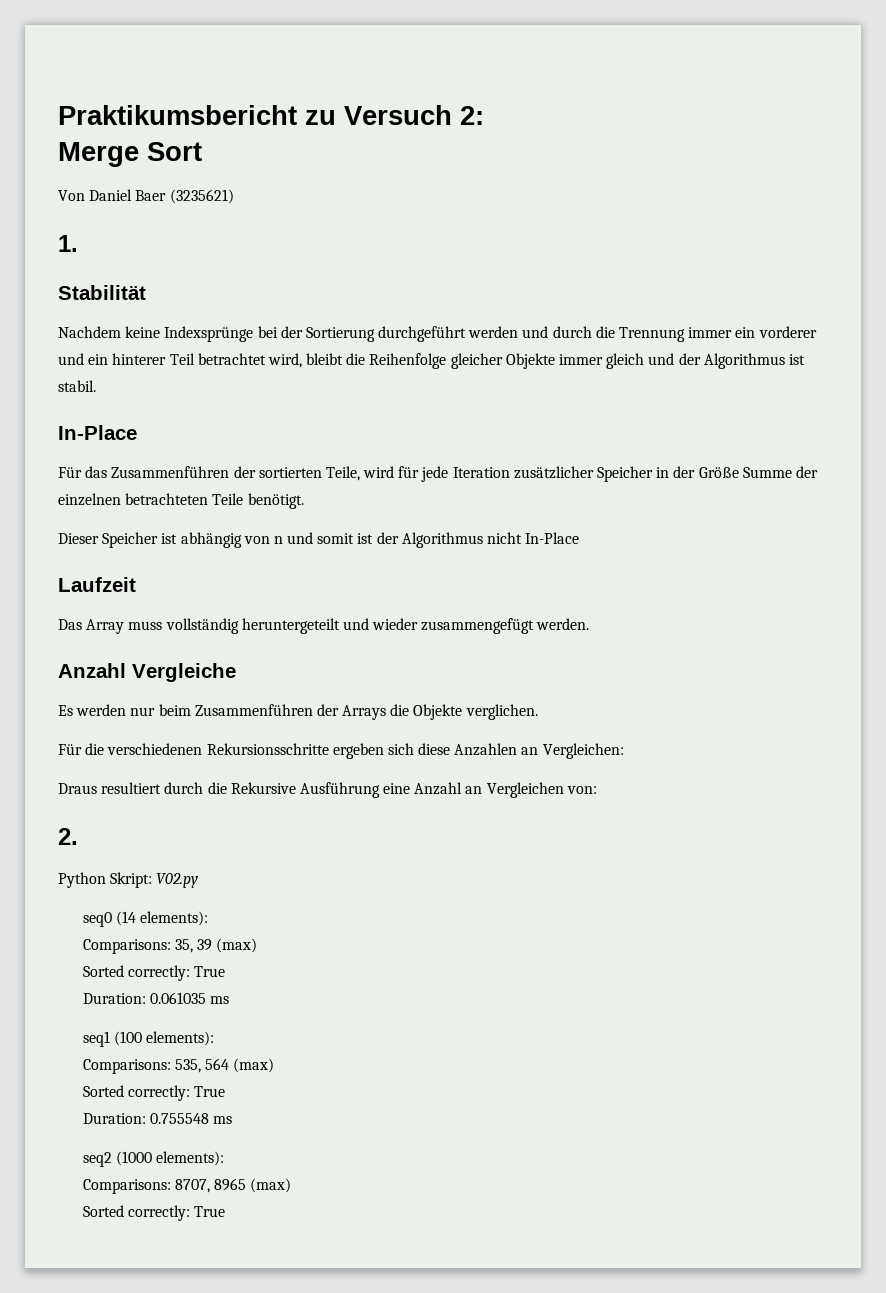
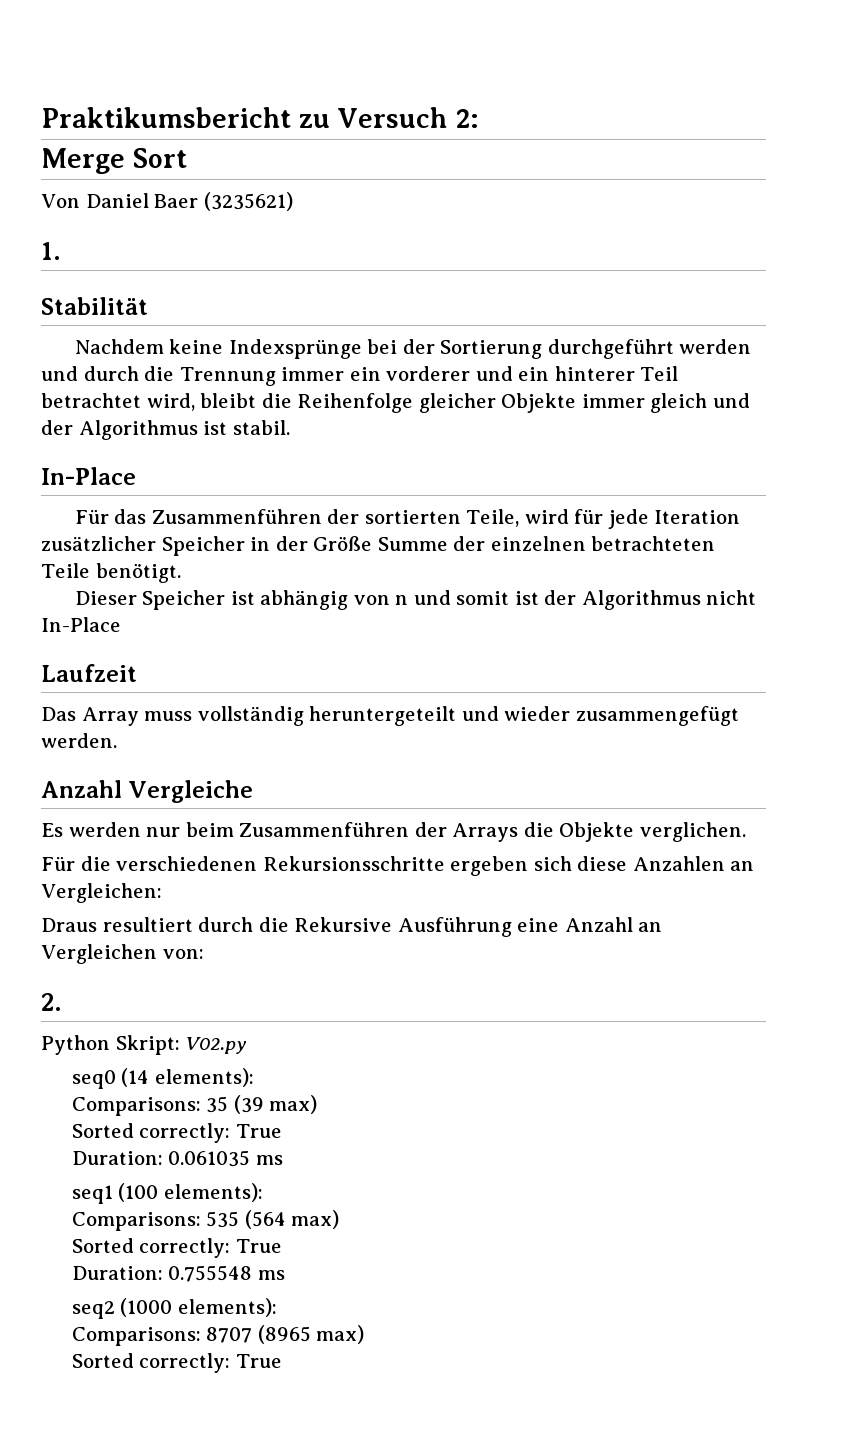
[175,938,258,953] 35, 39 (max) -> [206,1095,318,1114] 35 (39 max)
[175,1058,275,1073] 535, 564 (max) -> [206,1210,340,1229] 535 (564 max)
[175,1178,292,1193] 8707, 8965 (max) -> [206,1325,365,1344] 8707 (8965 max)

